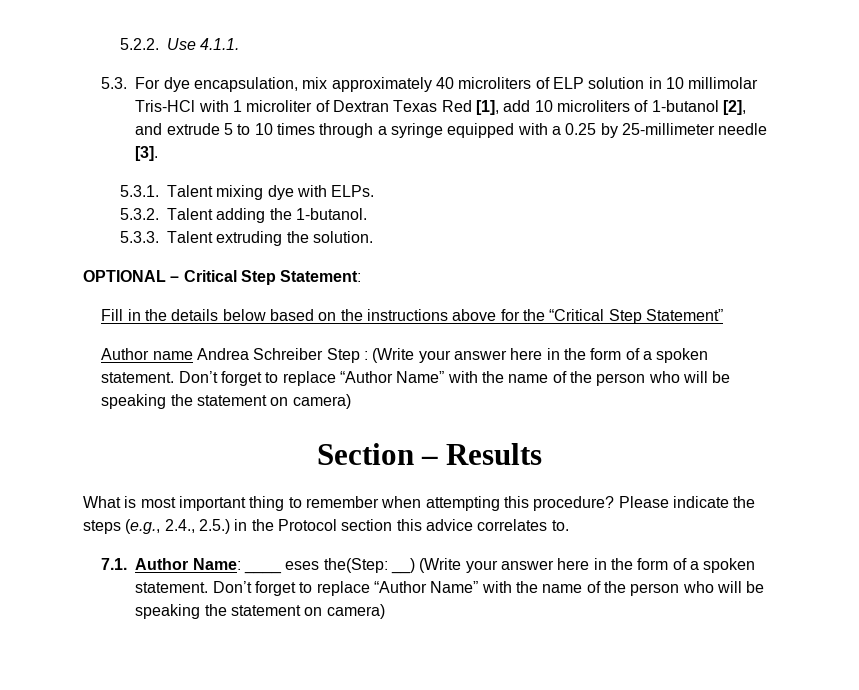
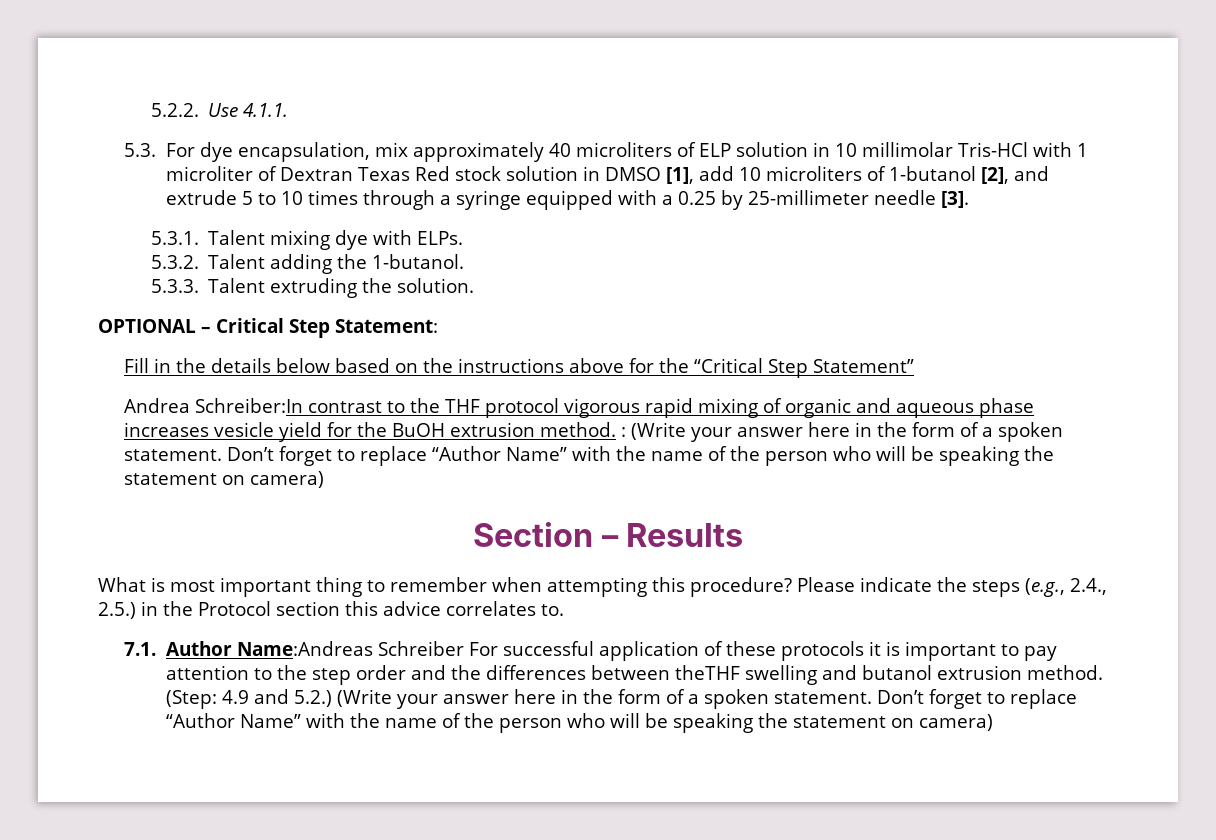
(472, 106) none -> [454,166,661,181] stock solution in DMSO
[101,348,360,363] Author name Andrea Schreiber Step -> [124,398,1035,418] [124,422,617,442] Andrea Schreiber:In contrast to the THF protocol vigorous rapid mixing of organic and aqueous phase increases vesicle yield for the BuOH extrusion method.
[192,558,241,570] [244,570,283,574] [285,558,416,574] Name: ____ eses the(Step: __) -> [236,641,1057,661] [165,665,1103,685] [165,689,332,709] Name:Andreas Schreiber For successful application of these protocols it is important to pay attention to the step order and the differences between theTHF swelling and butanol extrusion method. (Step: 4.9 and 5.2.)

